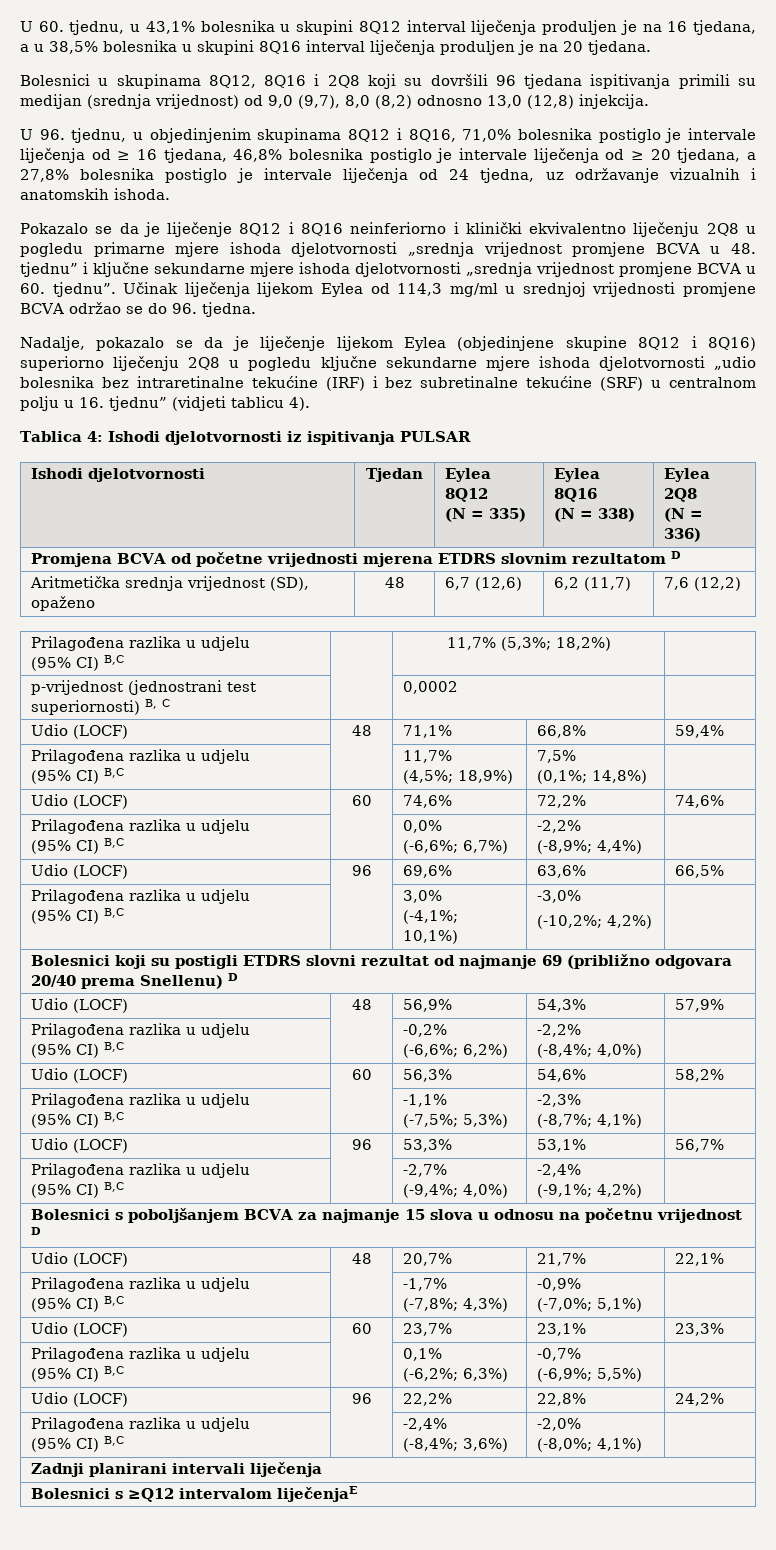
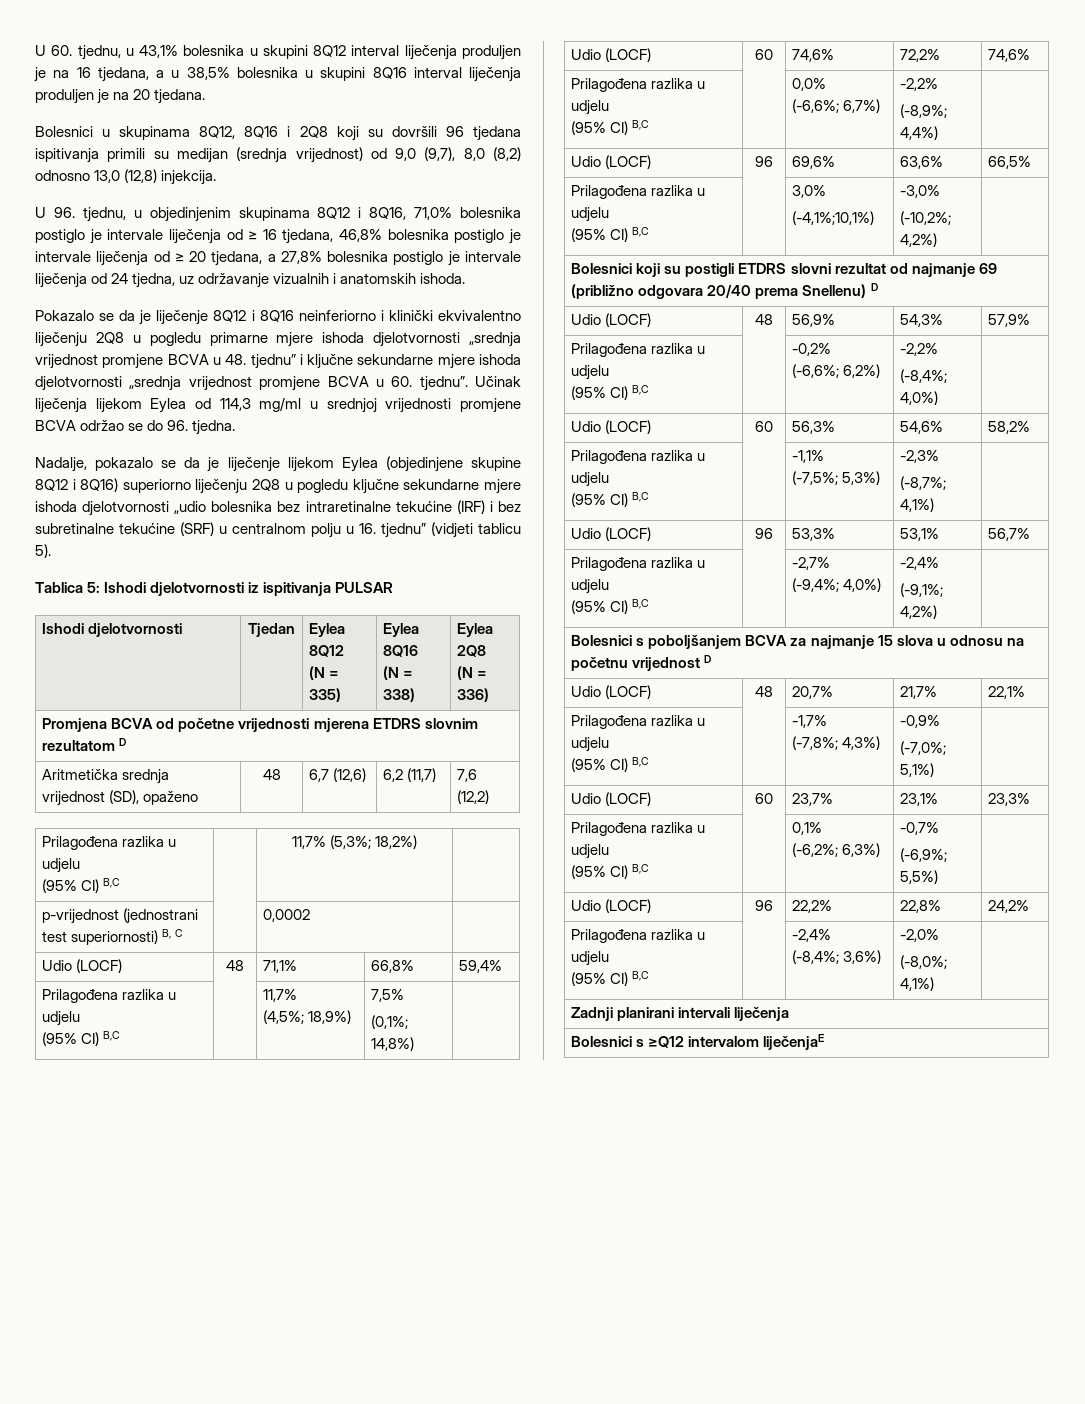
[289,397,310,411] 4). -> [35,544,51,558] 5).
[86,431,103,442] 4: -> [87,582,101,593] 5:
[403,910,459,924] [403,930,459,944] (-4,1%; 10,1%) -> [792,211,875,225] (-4,1%;10,1%)

